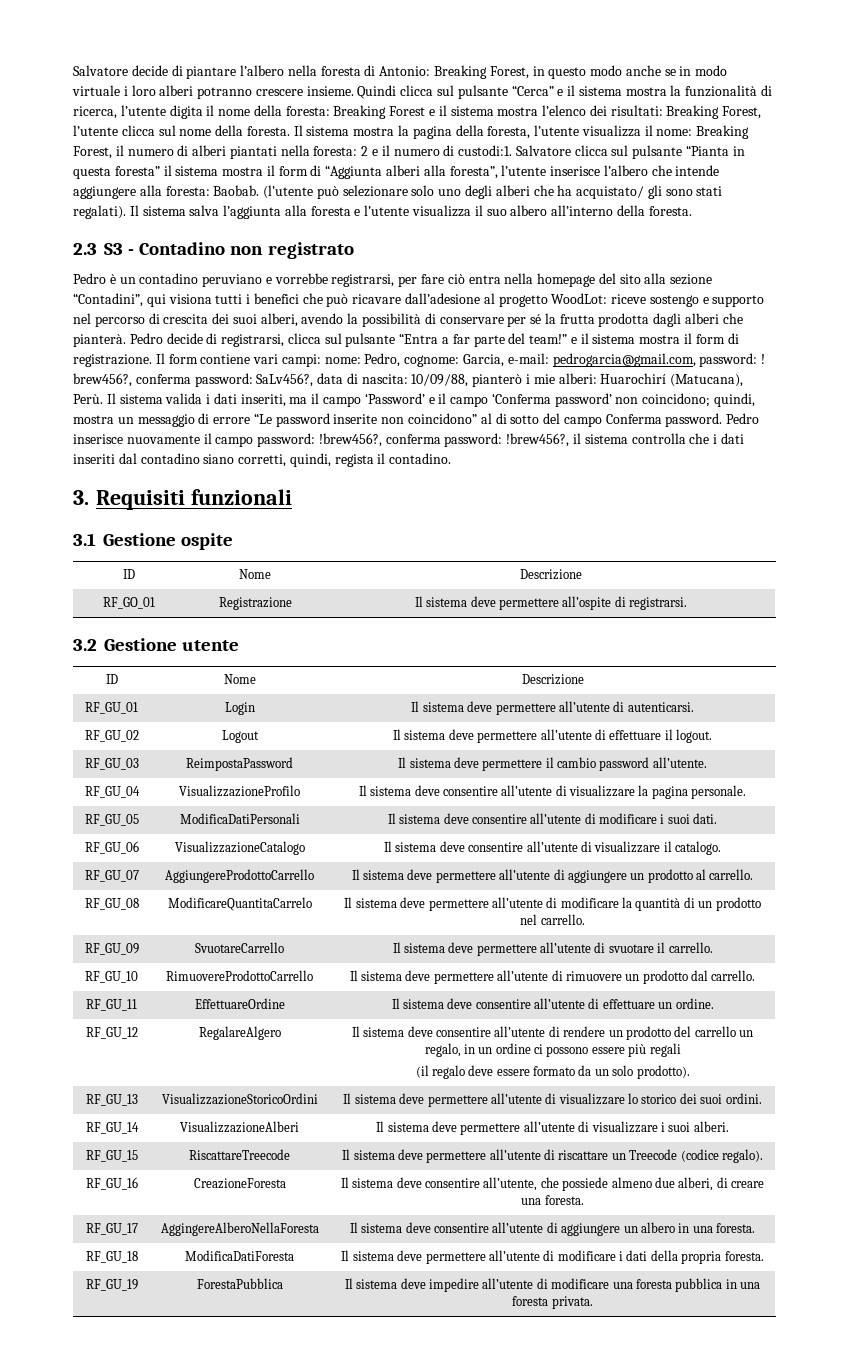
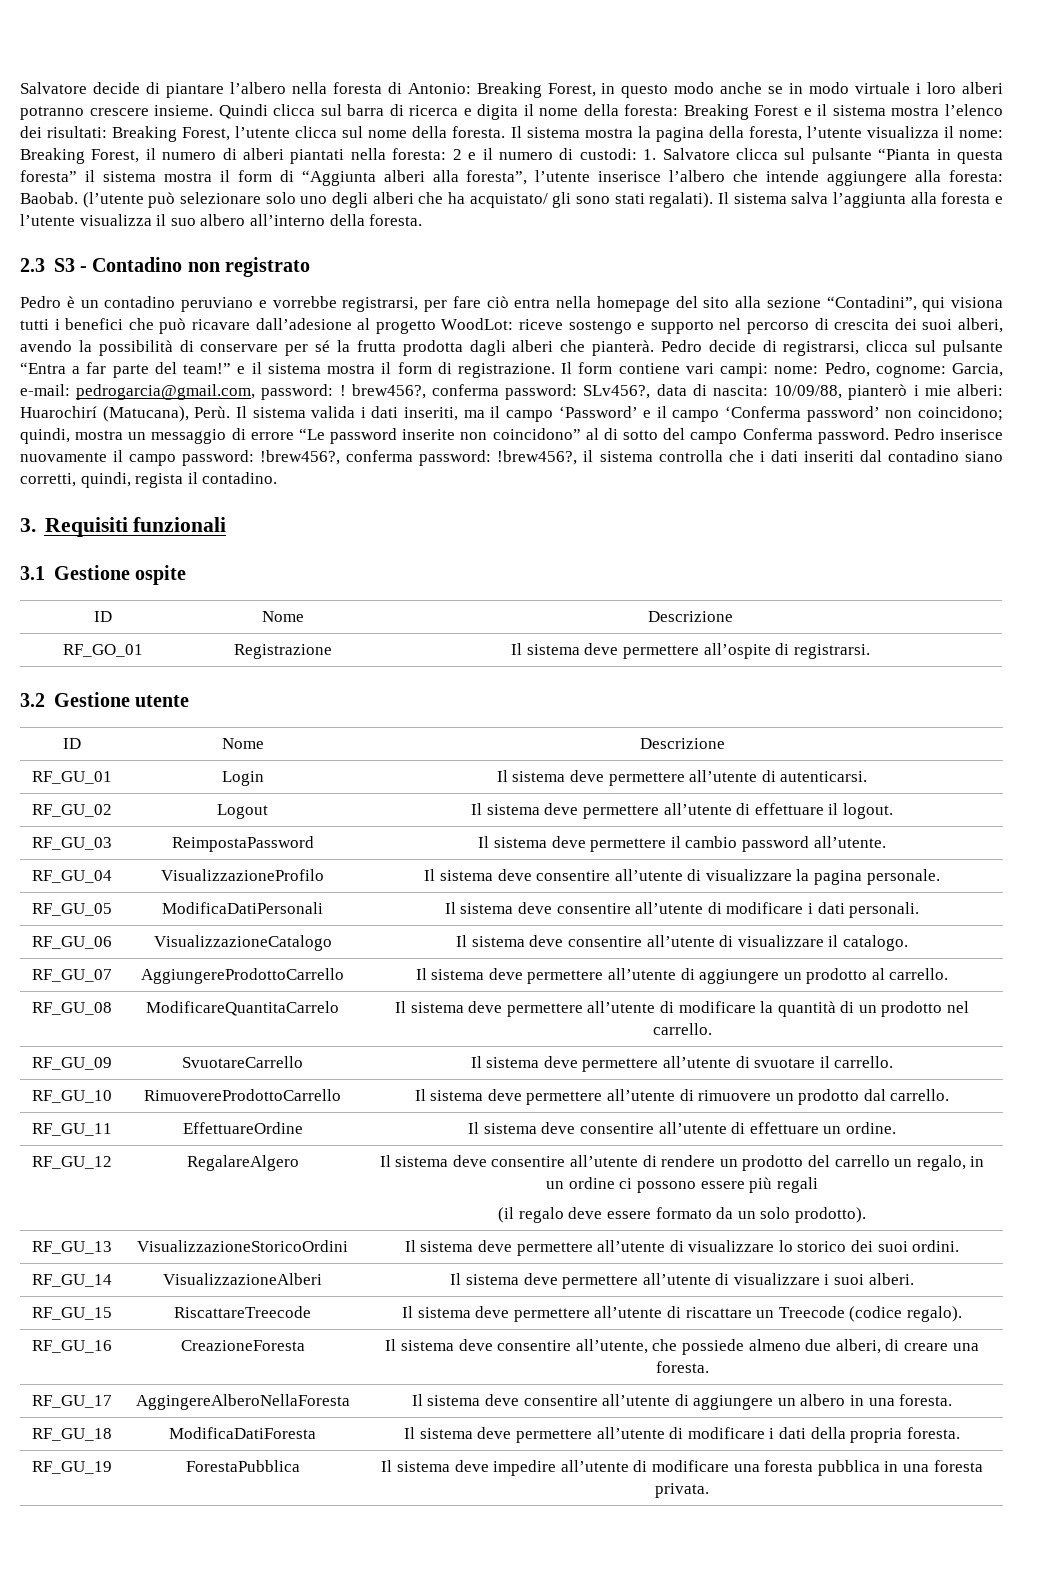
[457,85,773,99] [73,105,166,119] pulsante “Cerca” e il sistema mostra la funzionalità di ricerca, l’utente -> [347,104,472,116] barra di ricerca e
[458,145,513,156] custodi:1. -> [579,148,657,160] custodi: 1.
[256,373,314,387] SaLv456?, -> [583,385,651,399] SLv456?,
[667,813,718,824] suoi dati. -> [817,902,920,918] dati personali.

